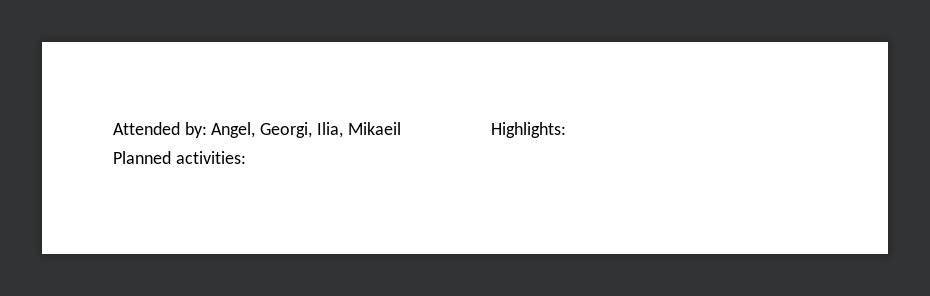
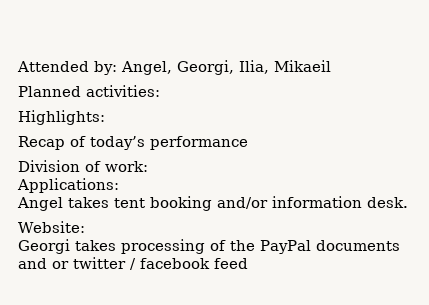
(566, 130) none -> [18,136,248,150] [18,160,148,172] [17,178,119,193] [17,196,408,211] [18,221,85,233] [18,239,400,254] [18,257,248,270] // Recap of today’s performance // Division of work: // Applications: // Angel takes tent booking and/or information desk. // Website: // Georgi takes processing of the PayPal documents and or twitter / facebook feed

